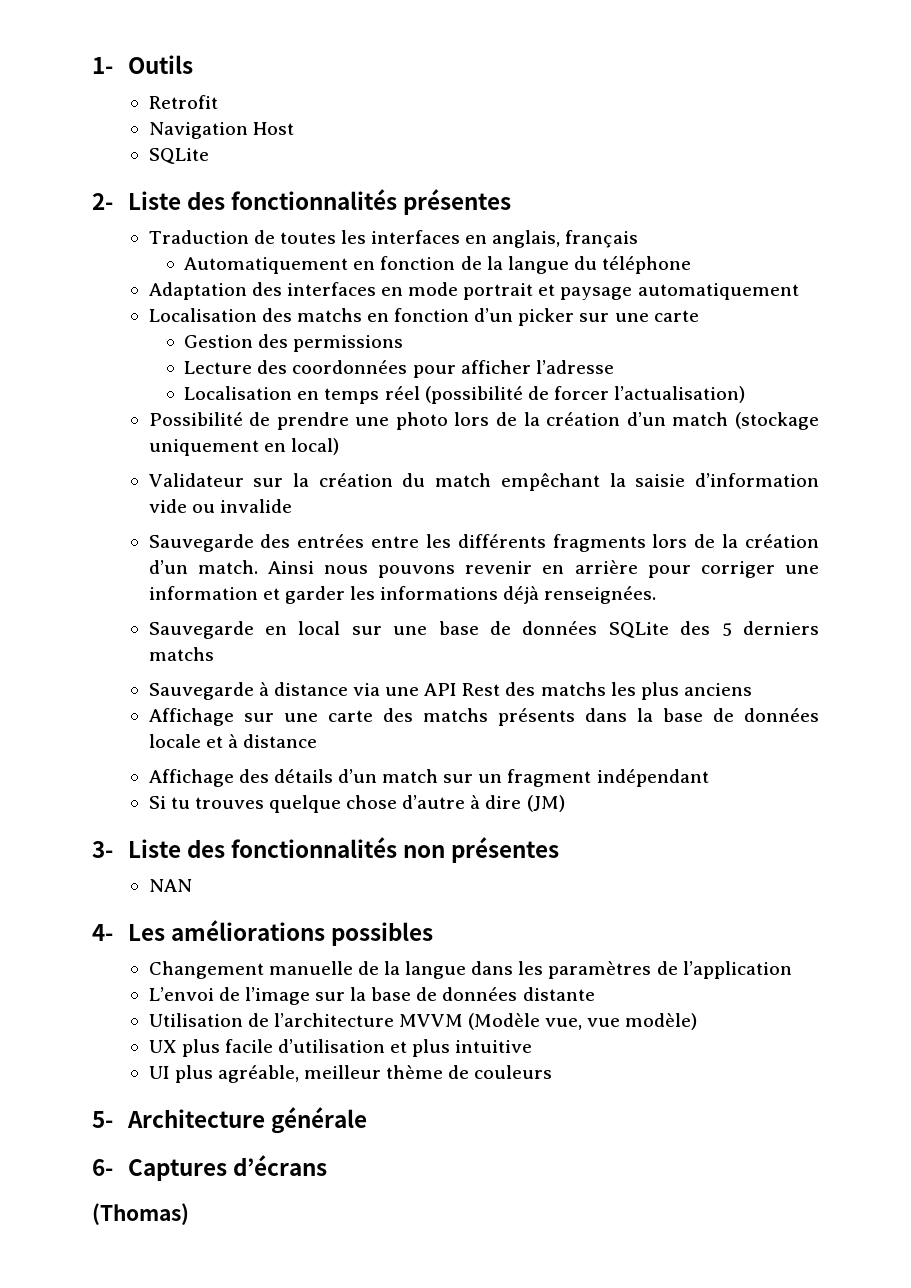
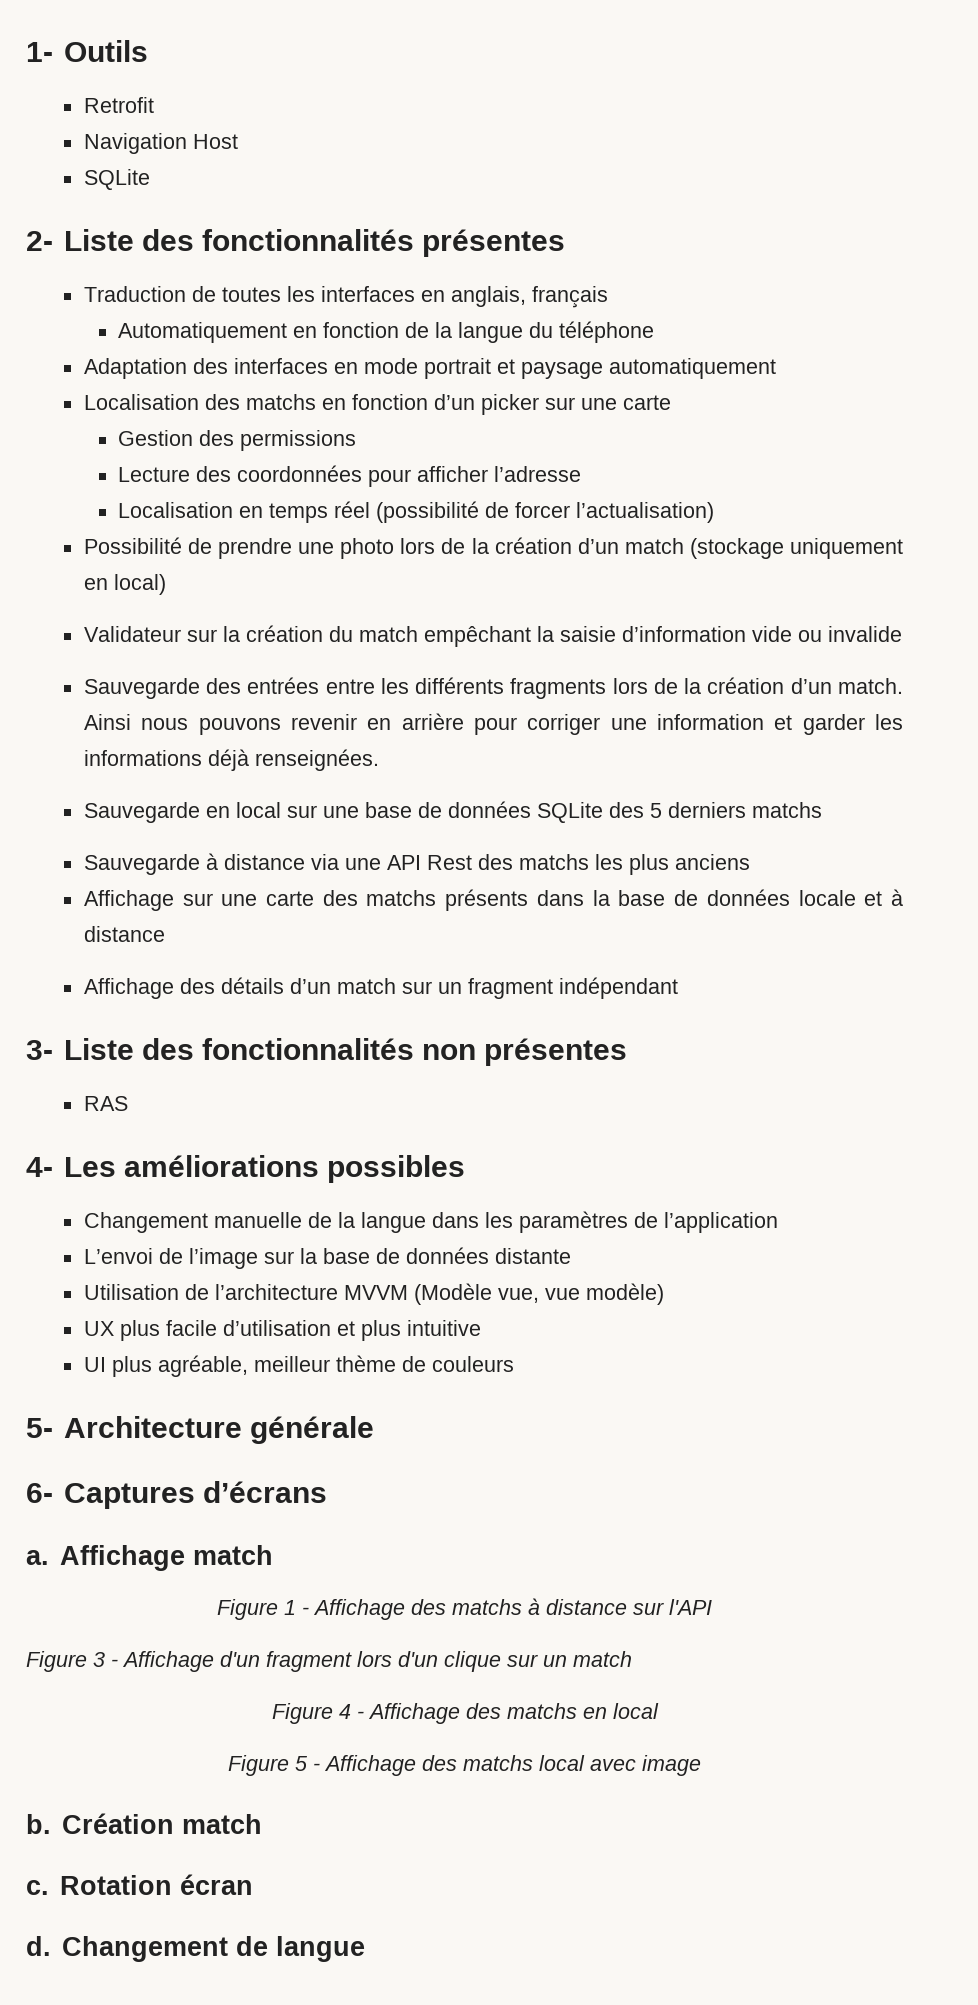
[148,795,565,813] // Si tu trouves quelque chose d’autre à dire (JM) -> (678, 988) none
[148,879,192,892] NAN -> [83,1096,128,1111] RAS
[92,1203,189,1225] (Thomas) -> [26,1545,274,1571] [217,1598,712,1620] [26,1651,632,1672] [271,1703,659,1724] [228,1755,701,1776] [26,1813,262,1834] [26,1874,254,1895] [26,1936,365,1962] a. Affichage match // Figure 1 - Affichage des matchs à distance sur l'API // Figure 3 - Affichage d'un fragment lors d'un clique sur un match // Figure 4 - Affichage des matchs en local // Figure 5 - Affichage des matchs local avec image // b. Création match // c. Rotation écran // d. Changement de langue

